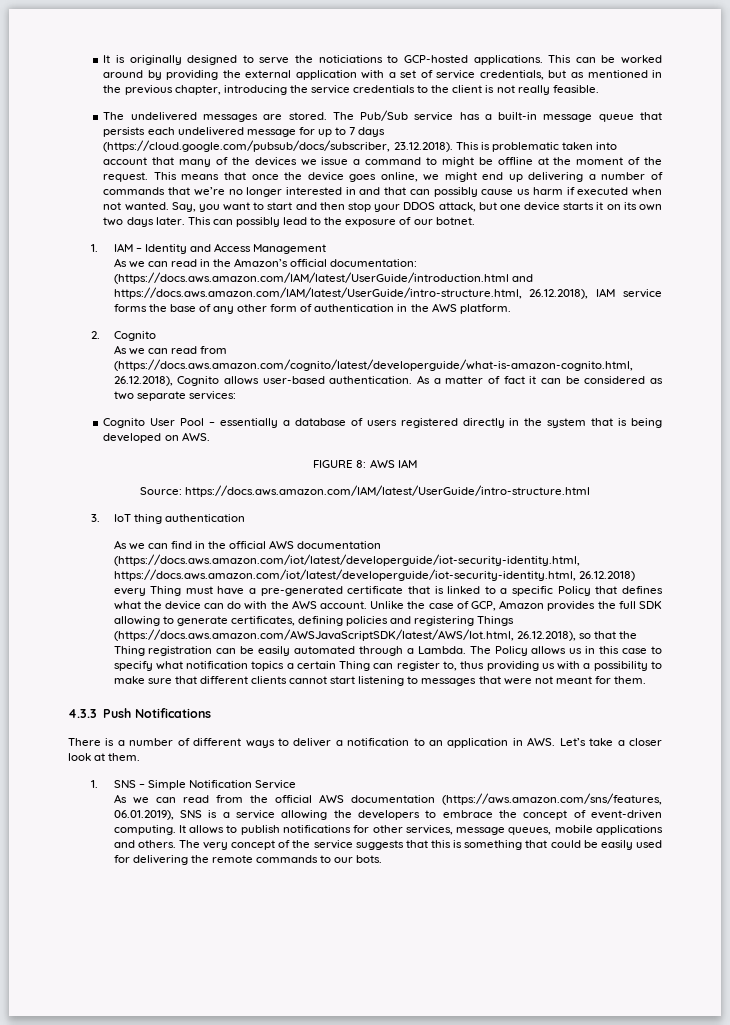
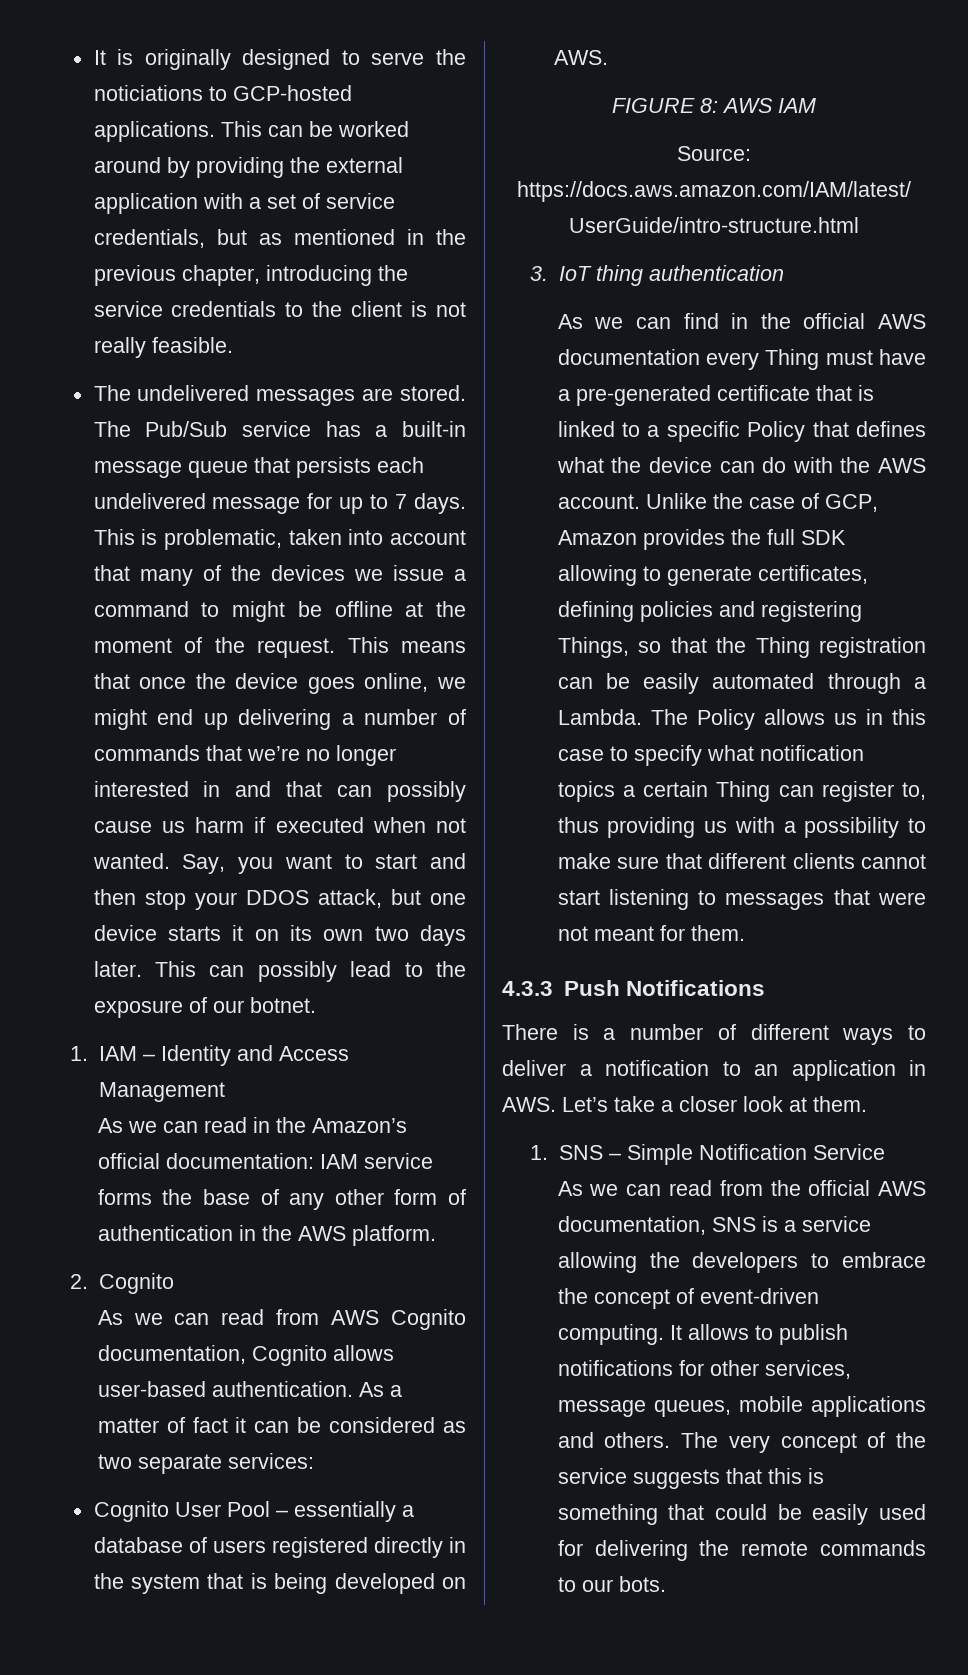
[358,127,386,137] [103,140,453,152] days (https://cloud.google.com/pubsub/docs/subscriber, 23.12.2018). -> [413,493,466,514] days.
[491,142,559,152] problematic -> [163,529,282,550] problematic,
[113,272,533,284] [113,287,589,299] (https://docs.aws.amazon.com/IAM/latest/UserGuide/introduction.html and https://docs.aws.amazon.com/IAM/latest/UserGuide/intro-structure.html, 26.12.2018), -> (314, 1161) none
[113,359,633,371] [113,376,173,386] (https://docs.aws.amazon.com/cognito/latest/developerguide/what-is-amazon-cognito.html, 26.12.2018), -> [331,1309,466,1330] [97,1345,246,1364] AWS Cognito documentation,
[113,554,580,566] [113,569,635,581] (https://docs.aws.amazon.com/iot/latest/developerguide/iot-security-identity.html, https://docs.aws.amazon.com/iot/latest/developerguide/iot-security-identity.html, 26.12.2018) -> (700, 357) none
[477,616,515,626] [113,629,576,641] Things (https://docs.aws.amazon.com/AWSJavaScriptSDK/latest/AWS/Iot.html, 26.12.2018), -> [557,637,629,658] Things,
[350,793,662,805] [113,810,174,820] documentation (https://aws.amazon.com/sns/features, 06.01.2019), -> [557,1216,706,1235] documentation,

